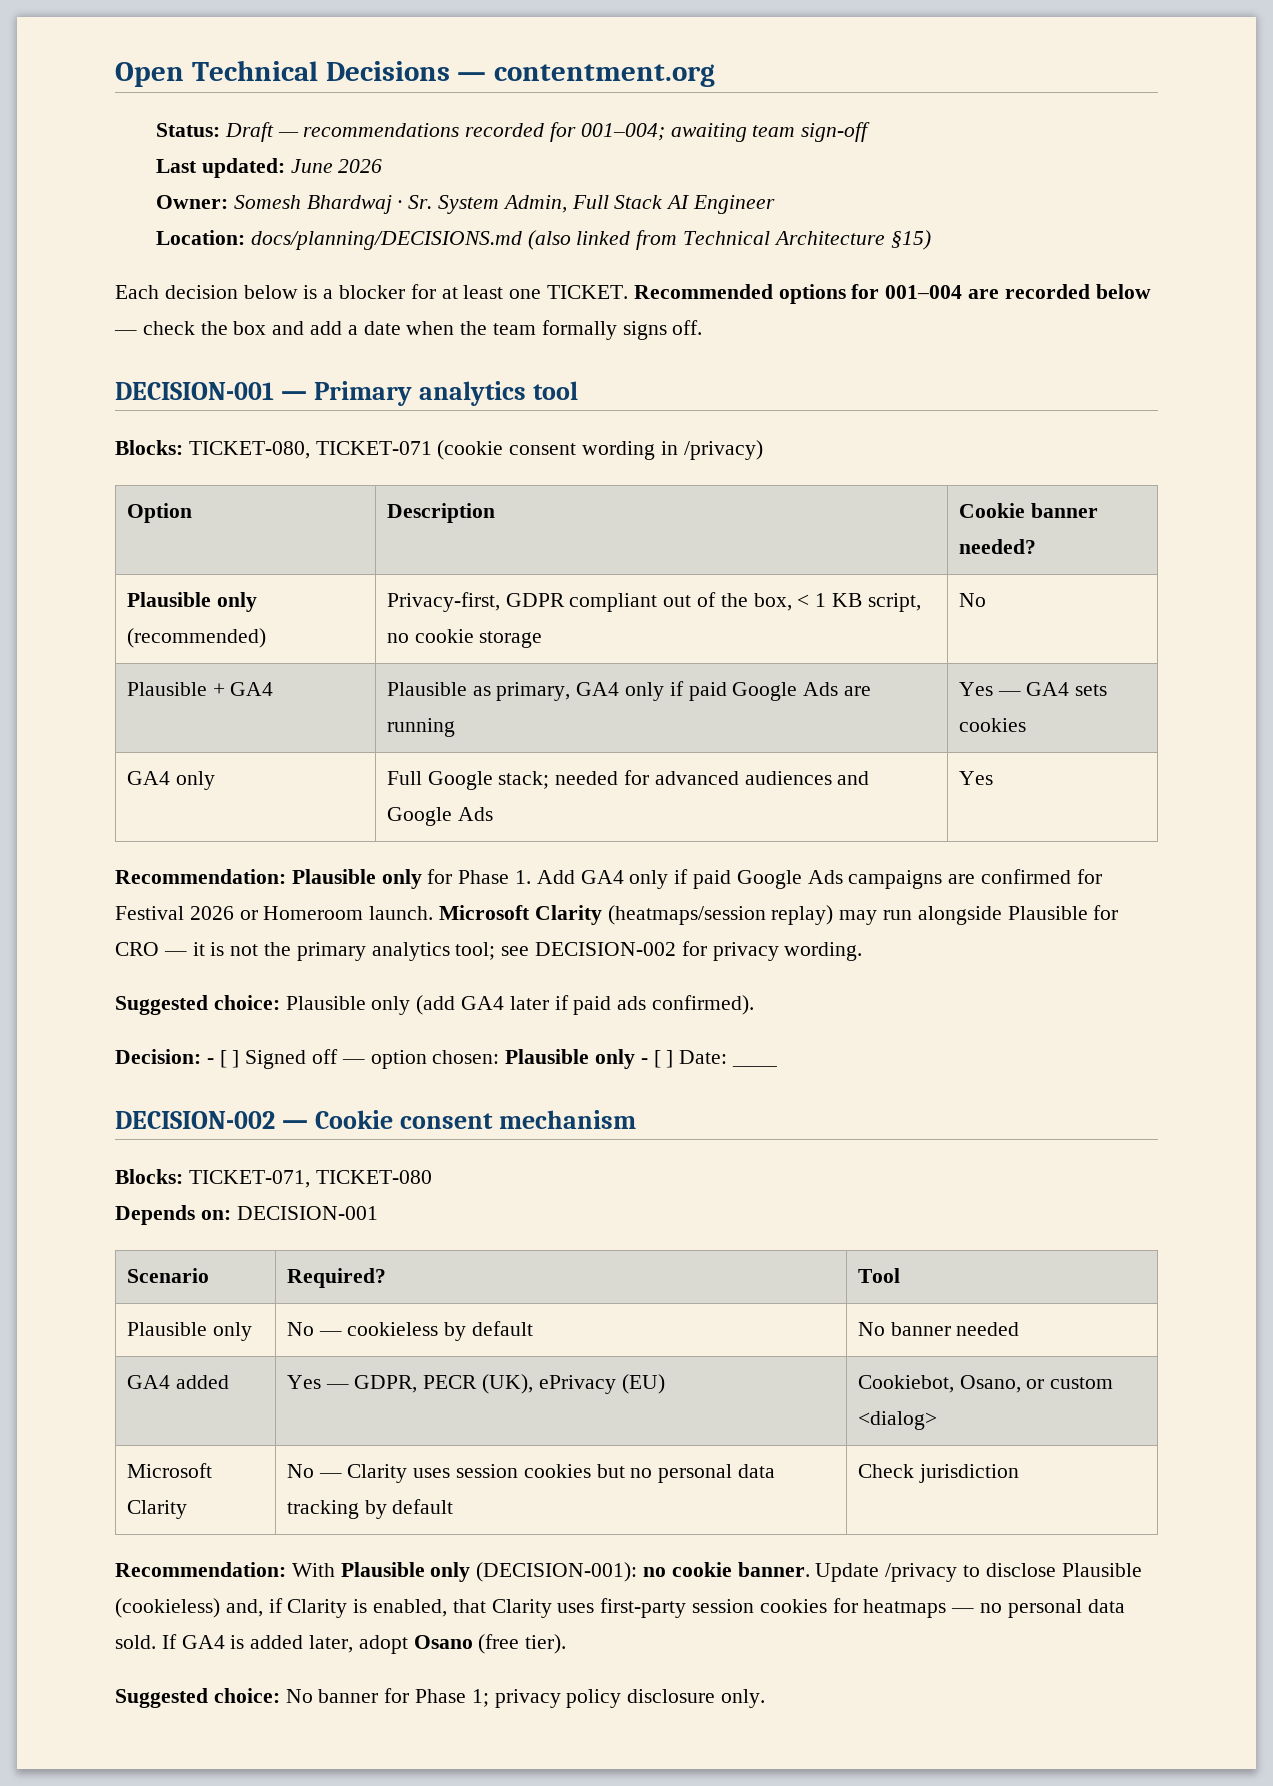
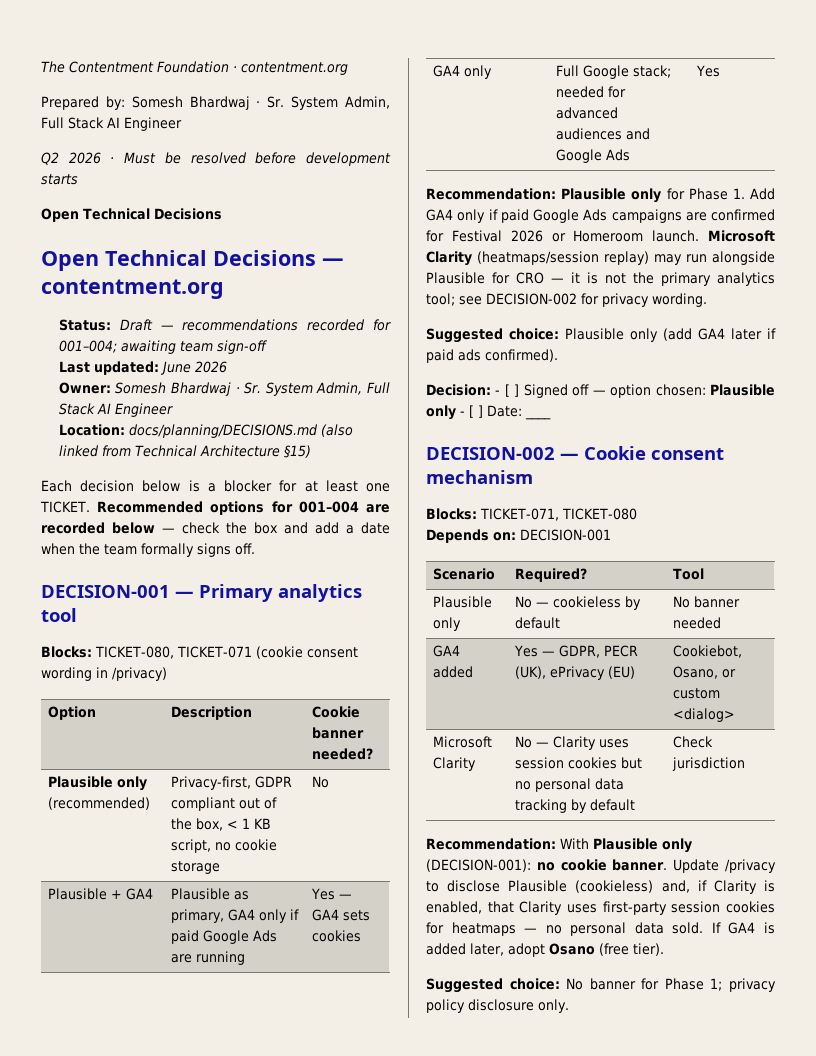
(115, 74) none -> [41,61,348,75] [41,96,390,110] [41,117,182,131] [41,152,391,166] [41,174,78,185] [41,208,222,222] The Contentment Foundation · contentment.org // Prepared by: Somesh Bhardwaj · Sr. System Admin, Full Stack AI Engineer // Q2 2026 · Must be resolved before development starts // Open Technical Decisions //

